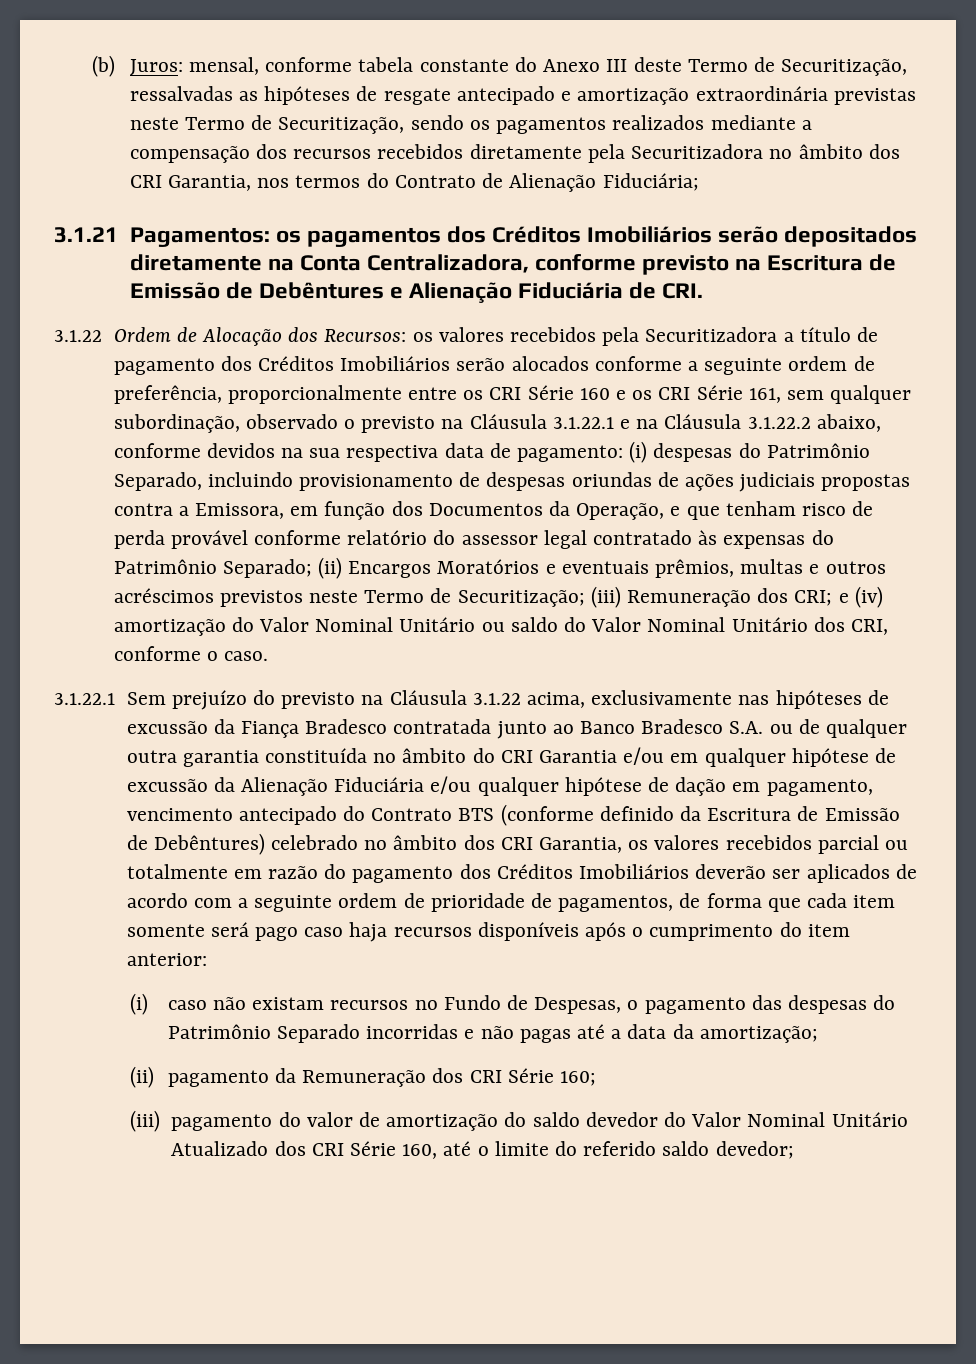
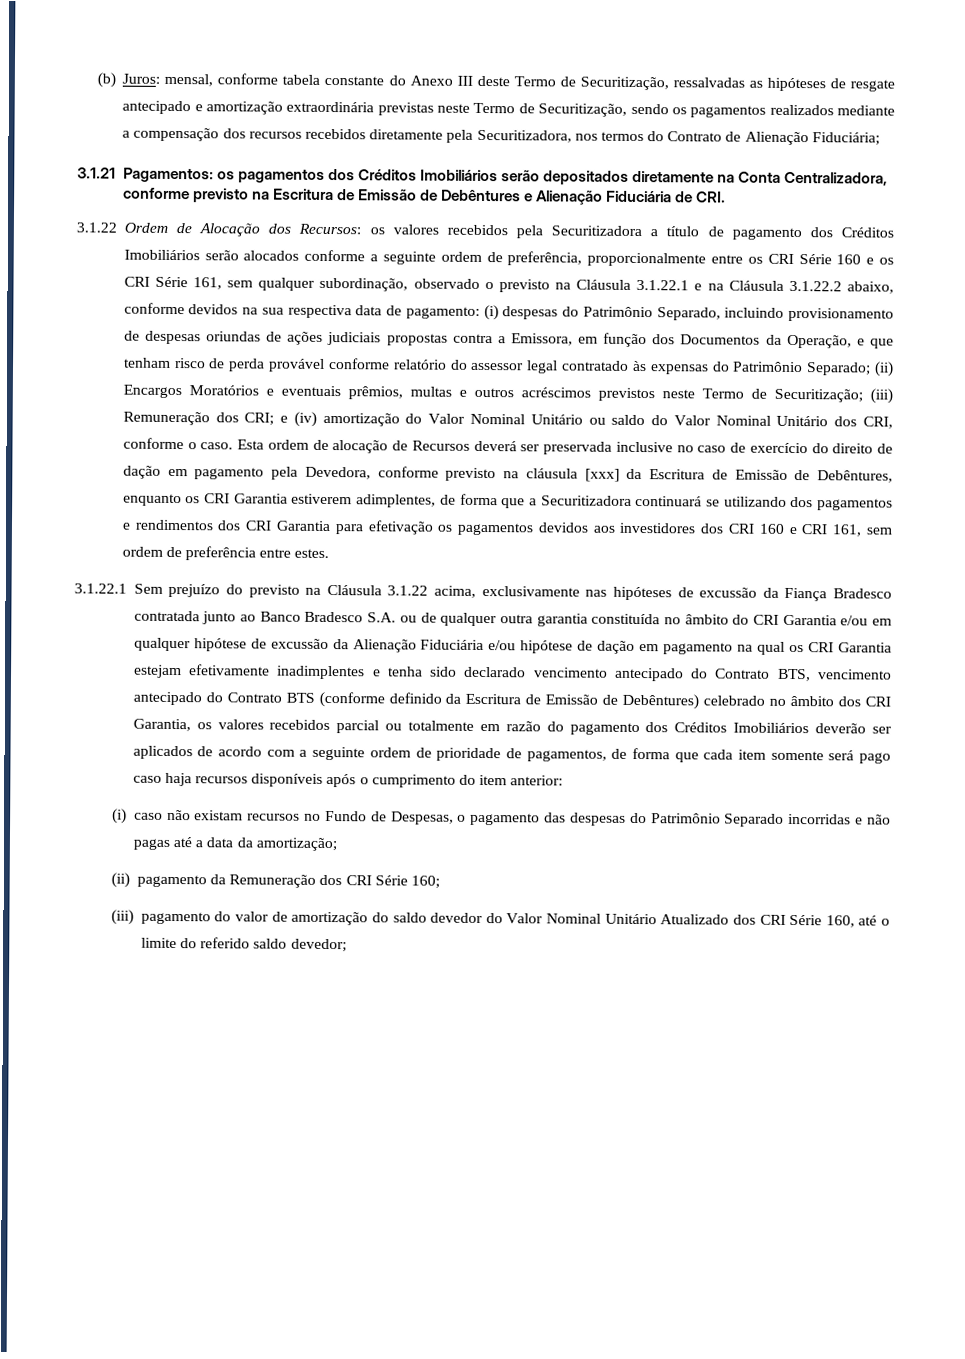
[631,144,900,159] [129,175,252,191] Securitizadora no âmbito dos CRI Garantia, -> [476,129,572,143] Securitizadora,
(268, 656) none -> [237,439,893,455] [122,465,893,483] [122,493,893,511] [121,519,892,537] [121,546,330,561] Esta ordem de alocação de Recursos deverá ser preservada inclusive no caso de exercício do direito de dação em pagamento pela Devedora, conforme previsto na cláusula [xxx] da Escritura de Emissão de Debêntures, enquanto os CRI Garantia estiverem adimplentes, de forma que a Securitizadora continuará se utilizando dos pagamentos e rendimentos dos CRI Garantia para efetivação os pagamentos devidos aos investidores dos CRI 160 e CRI 161, sem ordem de preferência entre estes.
[477,777,559,796] qualquer -> (517, 645) none
[766,779,873,796] pagamento, -> [663,641,893,655] [133,664,811,682] pagamento na qual os CRI Garantia estejam efetivamente inadimplentes e tenha sido declarado vencimento antecipado do Contrato BTS,

